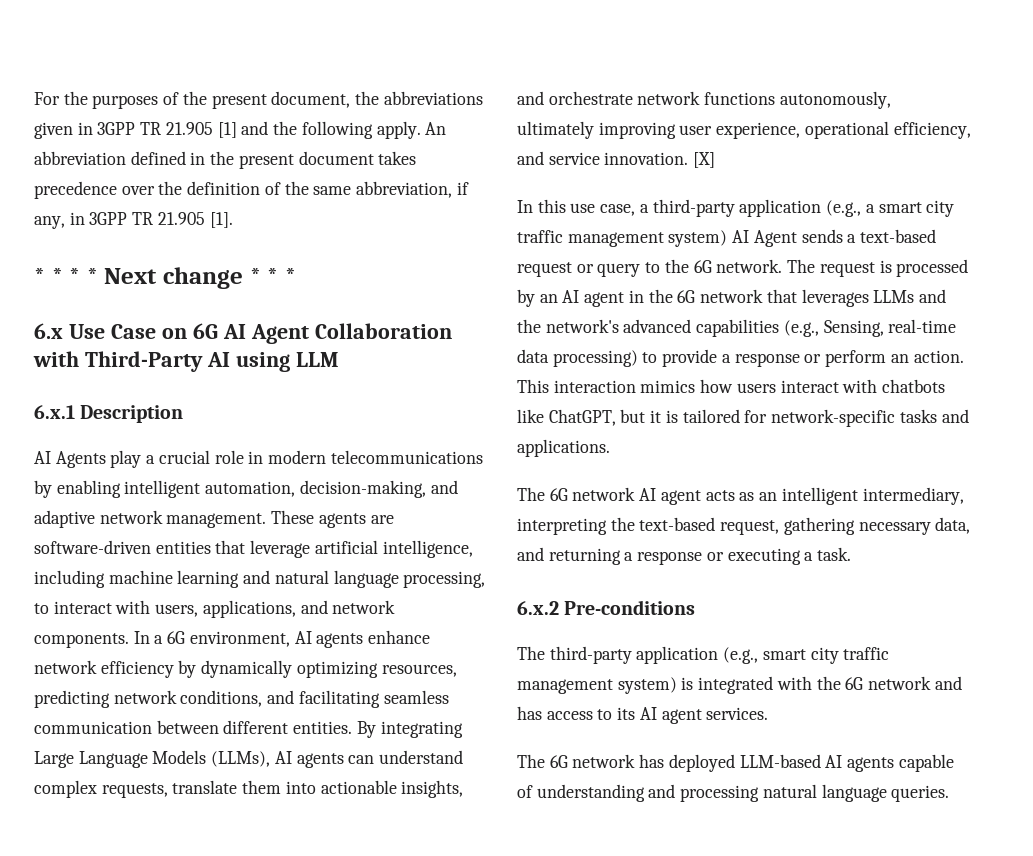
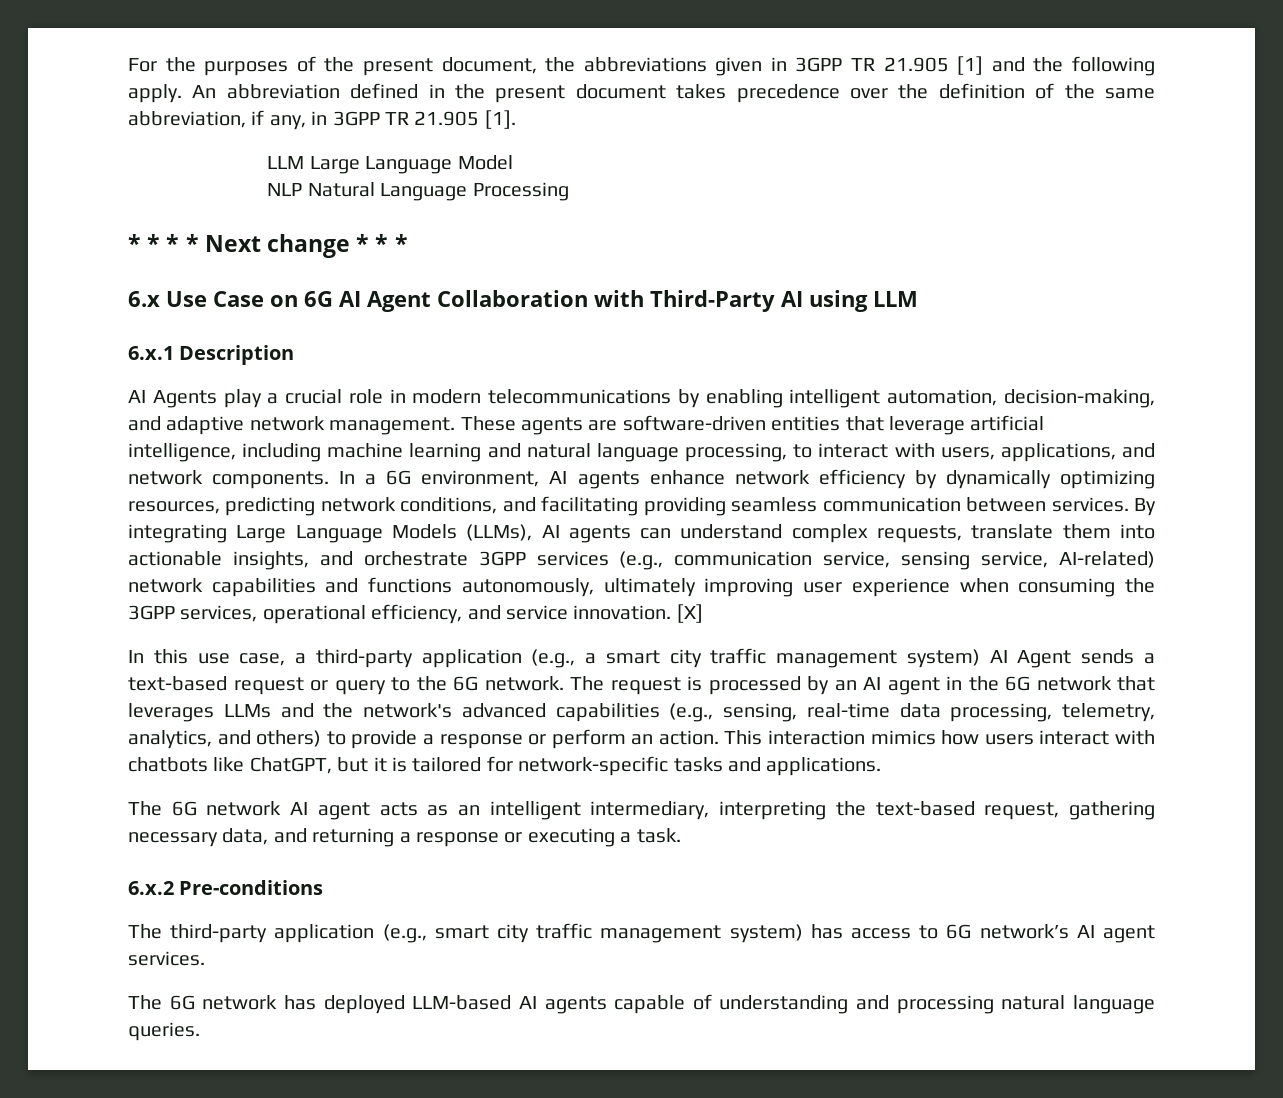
(233, 220) none -> [267,155,513,174] [267,182,569,201] // LLM Large Language Model // NLP Natural Language Processing
(380, 699) none -> [643,497,726,516] providing
[223,720,353,734] different entities. -> [1051,497,1129,512] services.
[637,91,701,105] network -> [478,551,1155,570] [128,578,359,597] 3GPP services (e.g., communication service, sensing service, AI-related) network capabilities and
[716,122,801,139] experience, -> [851,578,1155,597] [128,605,258,622] experience when consuming the 3GPP services,
[823,320,884,337] Sensing, -> [723,703,797,722] sensing,
[552,350,638,367] processing) -> [950,703,1155,722] [128,730,322,749] processing, telemetry, analytics, and others)
[681,676,962,694] is integrated with the 6G network and -> (803, 933) none
[617,707,636,720] its -> [946,924,1069,939] 6G network’s

